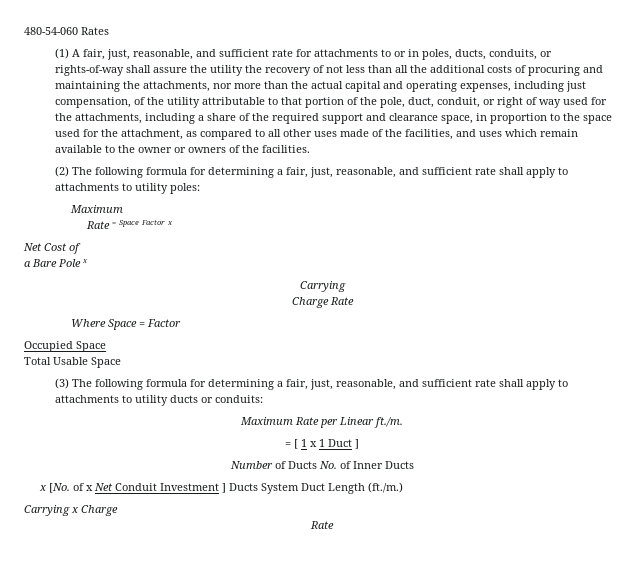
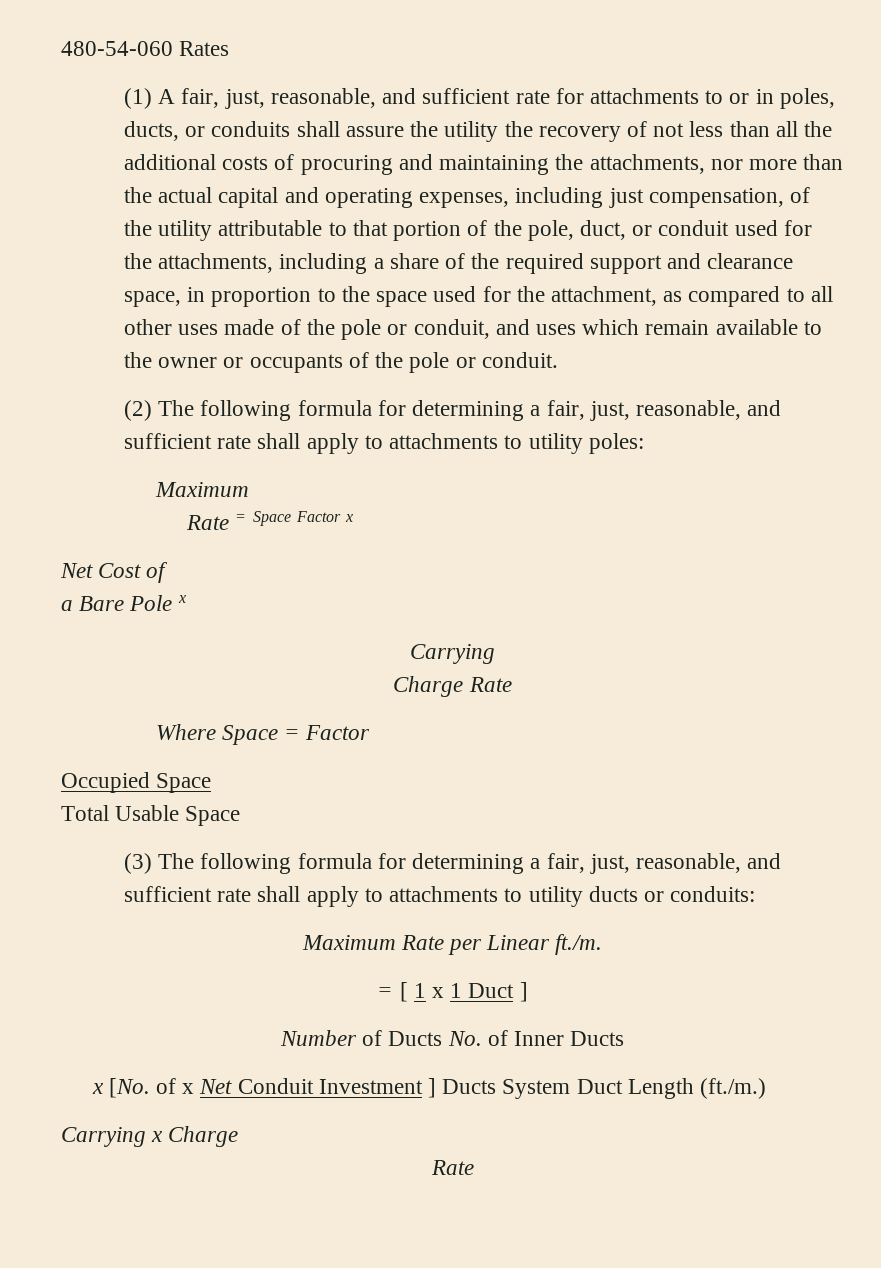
[489,49,553,60] [55,65,125,76] conduits, or rights-of-way -> [185,121,291,137] or conduits
[437,97,562,108] conduit, or right of way -> [632,220,730,236] or conduit
[405,129,454,140] facilities, -> [341,319,490,340] pole or conduit,
[188,145,311,153] owners of the facilities. -> [249,352,558,373] occupants of the pole or conduit.

